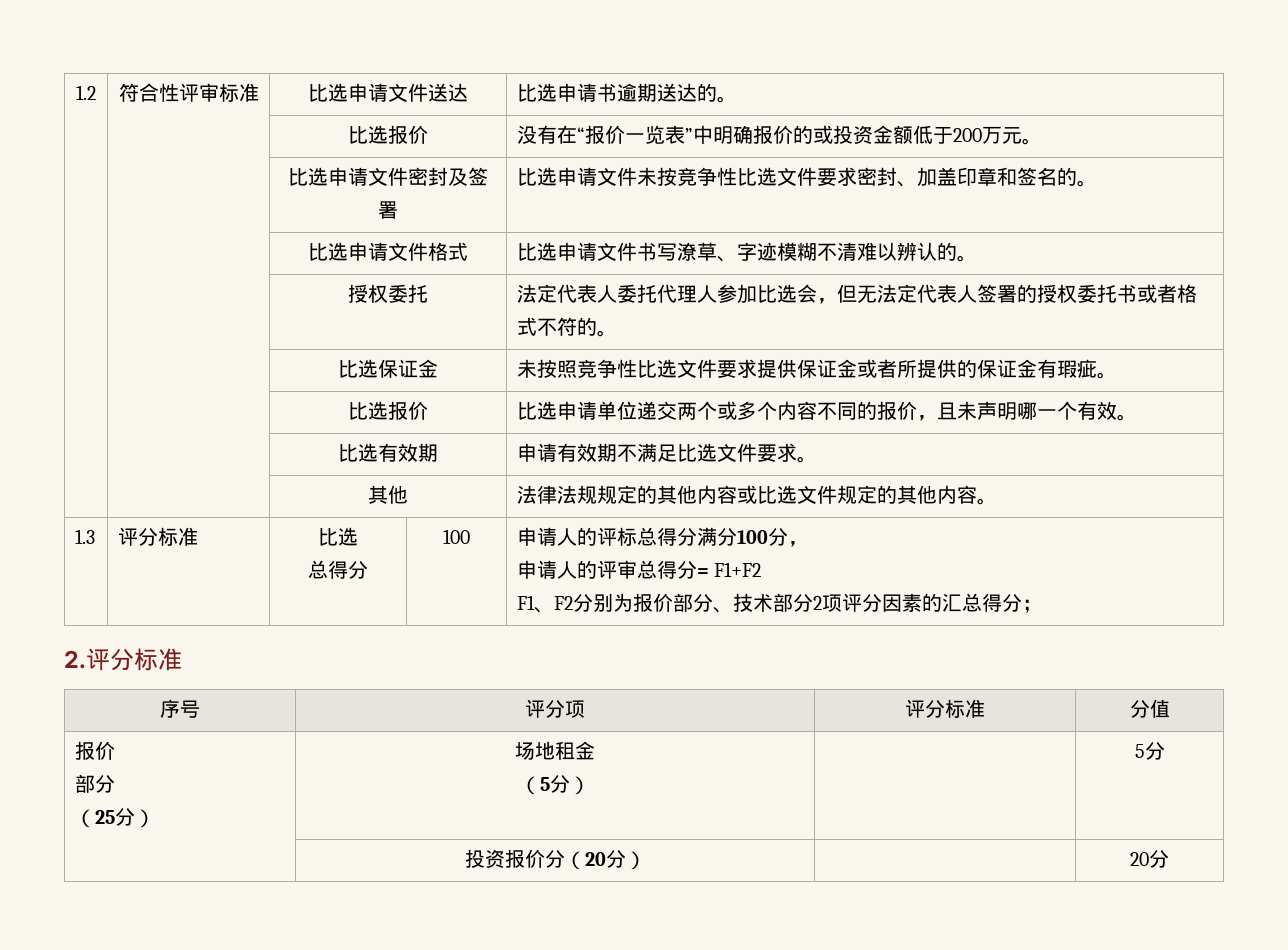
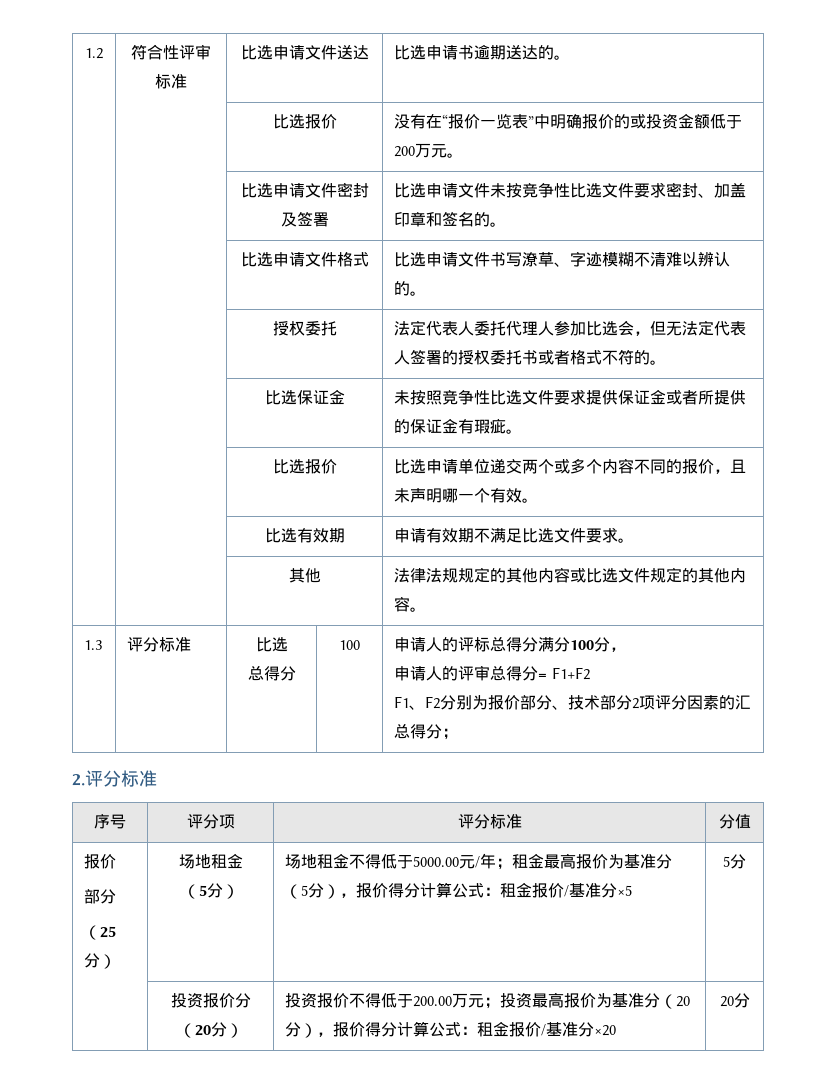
(590, 785) none -> [285,853,673,870] [285,882,633,899] 场地租金不得低于5000.00元/年；租金最高报价为基准分（5分），报价得分计算公式：租金报价/基准分×5
(646, 860) none -> [285,992,691,1009] [285,1021,617,1038] 投资报价不得低于200.00万元；投资最高报价为基准分（20分），报价得分计算公式：租金报价/基准分×20

